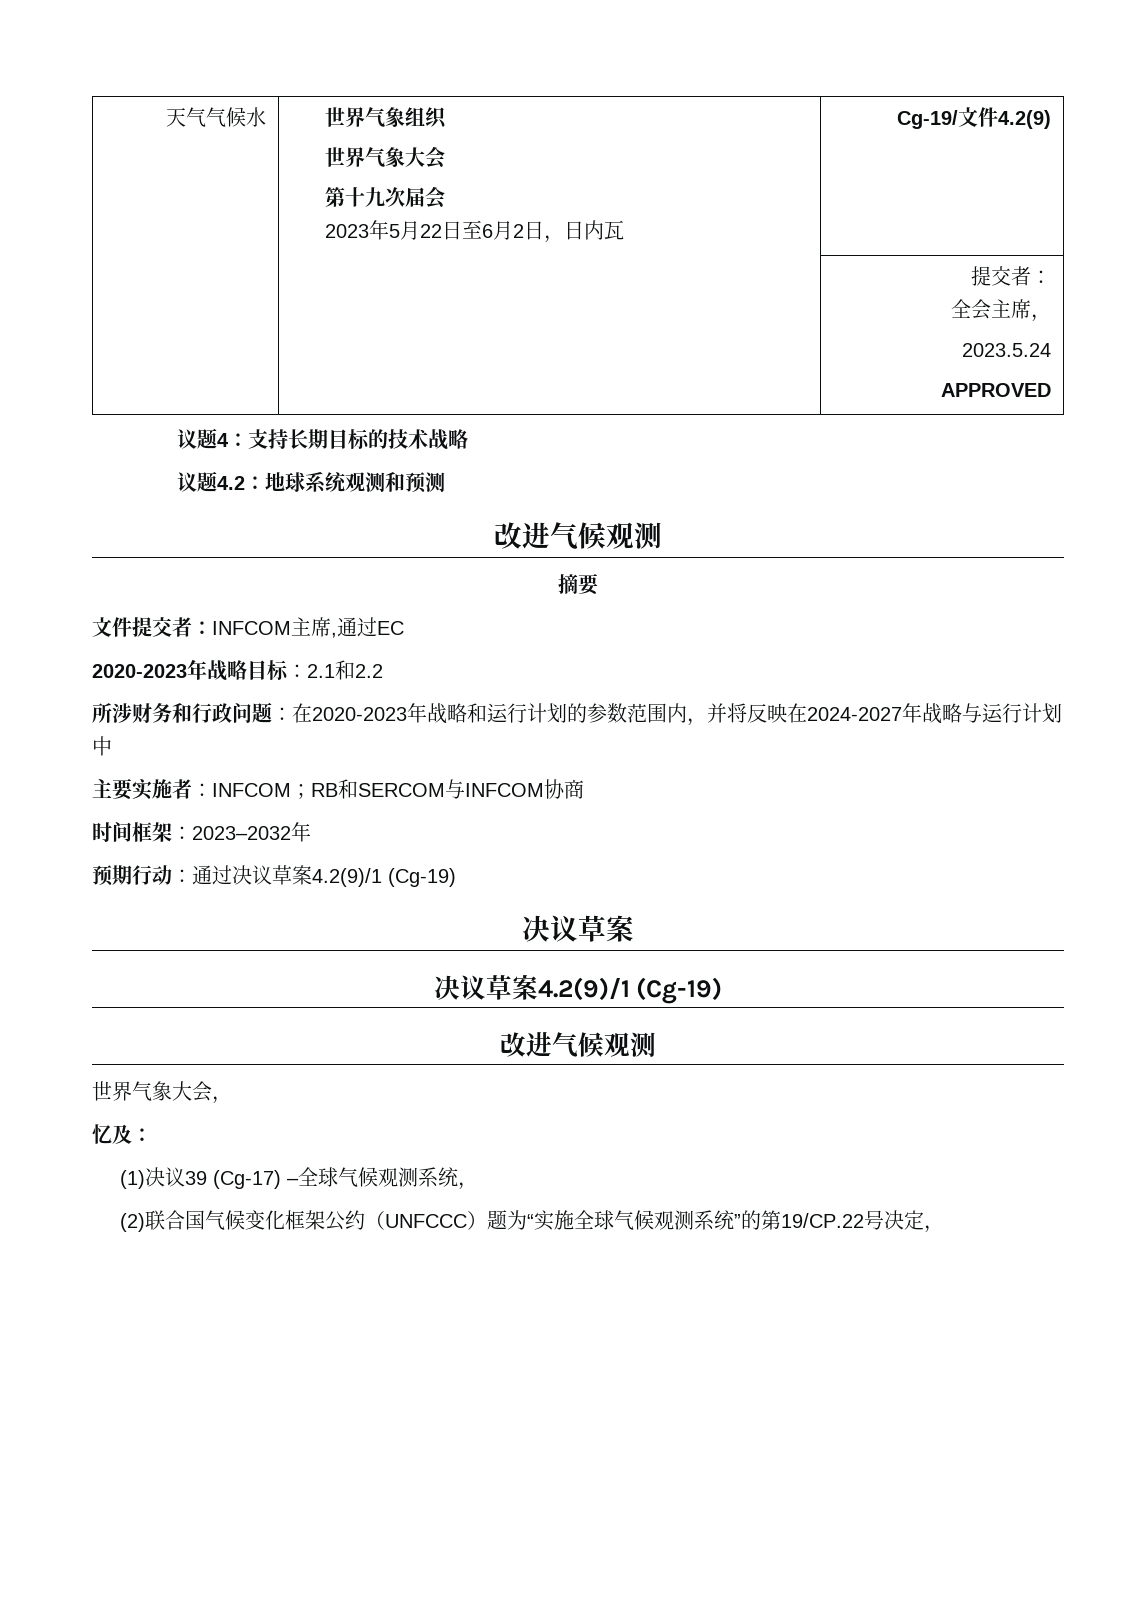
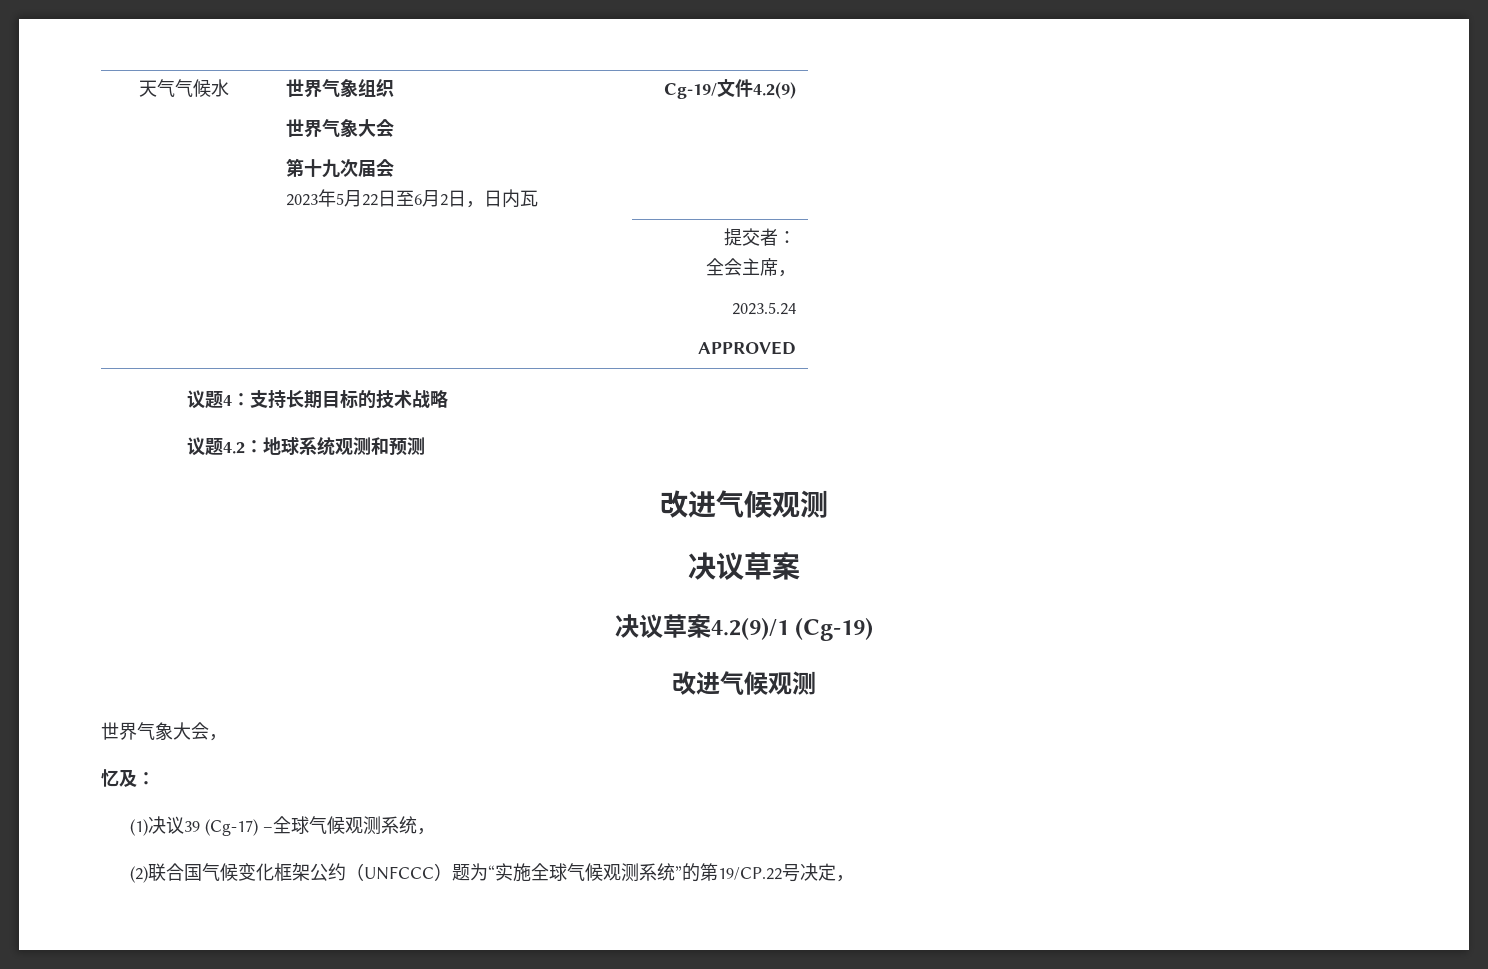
[558,574,599,595] [92,617,404,638] [92,659,383,681] [92,702,1062,726] [92,736,112,756] [92,779,584,800] [92,822,311,842] [92,865,456,887] // 摘要 // 文件提交者：INFCOM主席,通过EC // 2020-2023年战略目标：2.1和2.2 // 所涉财务和行政问题：在2020-2023年战略和运行计划的参数范围内，并将反映在2024-2027年战略与运行计划中 // 主要实施者：INFCOM；RB和SERCOM与INFCOM协商 // 时间框架：2023–2032年 // 预期行动：通过决议草案4.2(9)/1 (Cg-19) -> (828, 504) none

